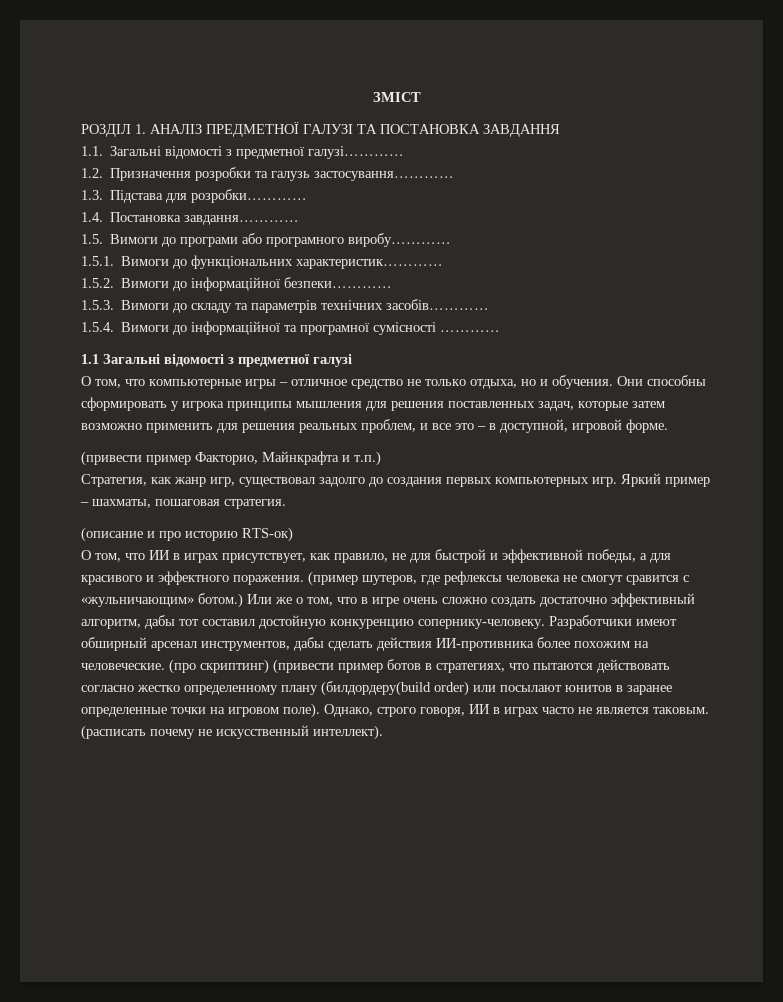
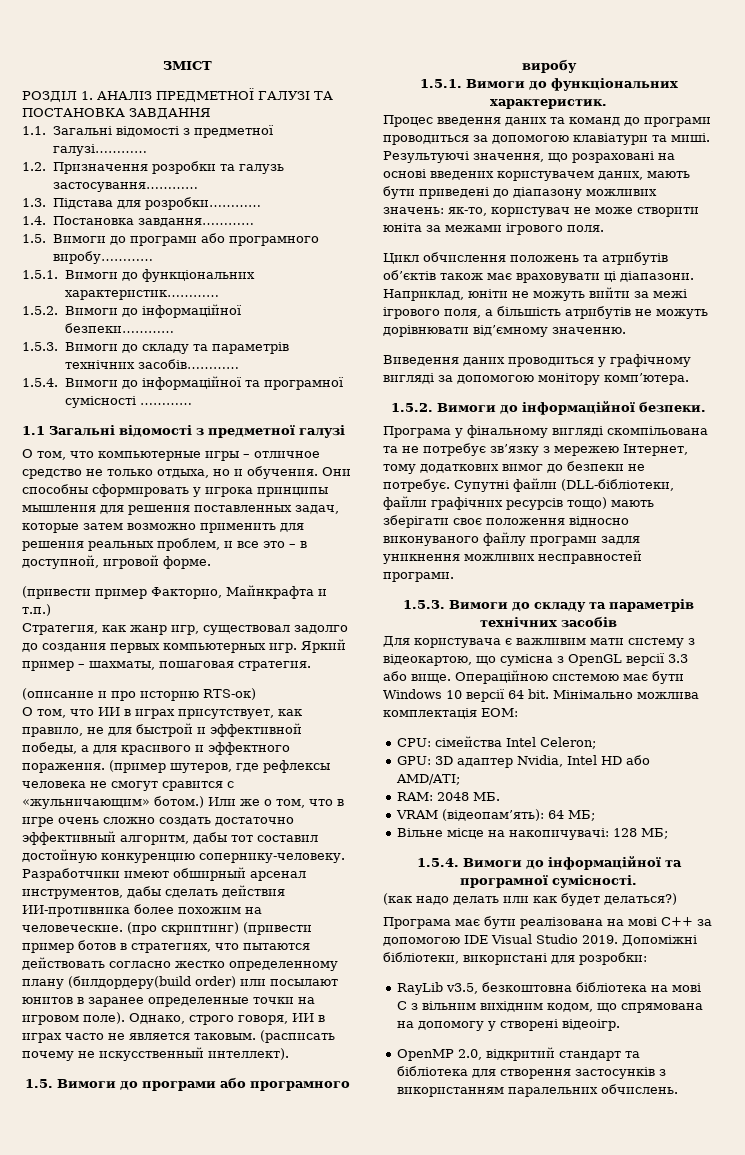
(383, 732) none -> [25,1077,350,1091] [521,59,577,73] [419,78,678,91] [490,99,607,109] [383,115,711,127] [383,133,710,145] [383,151,675,163] [383,169,690,181] [383,186,657,199] [383,207,699,217] [383,223,604,235] [383,252,668,265] [383,270,694,283] [383,287,687,301] [383,306,708,319] [383,325,626,337] [383,354,691,367] [383,373,689,385] [391,401,706,415] [383,425,708,438] [383,443,688,456] [383,461,645,474] [383,478,674,492] [383,496,654,510] [383,515,629,528] [383,532,640,546] [383,550,642,564] [383,572,454,582] [403,599,694,612] [480,616,617,628] [383,636,695,648] [383,653,688,666] [383,670,684,684] [383,689,699,702] [383,708,518,719] [397,736,597,749] [397,755,651,768] [396,774,461,785] [397,792,501,801] [396,809,596,821] [397,828,669,840] [416,856,682,870] [460,875,637,888] [383,893,677,906] [383,916,712,929] [383,934,697,946] [383,952,647,965] [397,982,702,995] [397,1001,704,1013] [397,1019,621,1031] [397,1047,641,1061] [397,1066,667,1079] [397,1084,679,1097] // 1.5. Вимоги до програми або програмного виробу // 1.5.1. Вимоги до функціональних характеристик. // Процес введення даних та команд до програми проводиться за допомогою клавіатури та миші. Результуючі значення, що розраховані на основі введених користувачем даних, мають бути приведені до діапазону можливих значень: як-то, користувач не може створити юніта за межами ігрового поля. // Цикл обчислення положень та атрибутів об’єктів також має враховувати ці діапазони. Наприклад, юніти не можуть вийти за межі ігрового поля, а більшість атрибутів не можуть дорівнювати від’ємному значенню. // Виведення даних проводиться у графічному вигляді за допомогою монітору комп’ютера. // 1.5.2. Вимоги до інформаційної безпеки. // Програма у фінальному вигляді скомпільована та не потребує зв’язку з мережею Інтернет, тому додаткових вимог до безпеки не потребує. Супутні файли (DLL-бібліотеки, файли графічних ресурсів тощо) мають зберігати своє положення відносно виконуваного файлу програми задля уникнення можливих несправностей програми. // 1.5.3. Вимоги до складу та параметрів технічних засобів // Для користувача є важливим мати систему з відеокартою, що сумісна з OpenGL версії 3.3 або вище. Операційною системою має бути Windows 10 версії 64 bit. Мінімально можлива комплектація ЕОМ: // CPU: сімейства Intel Celeron; // GPU: 3D адаптер Nvidia, Intel HD або AMD/ATI; // RAM: 2048 МБ. // VRAM (відеопам’ять): 64 МБ; // Вільне місце на накопичувачі: 128 МБ; // 1.5.4. Вимоги до інформаційної та програмної сумісності. // (как надо делать или как будет делаться?) // Програма має бути реалізована на мові C++ за допомогою IDE Visual Studio 2019. Допоміжні бібліотеки, використані для розробки: // RayLib v3.5, безкоштовна бібліотека на мові C з вільним вихідним кодом, що спрямована на допомогу у створені відеоігр. // OpenMP 2.0, відкритий стандарт та бібліотека для створення застосунків з використанням паралельних обчислень.

